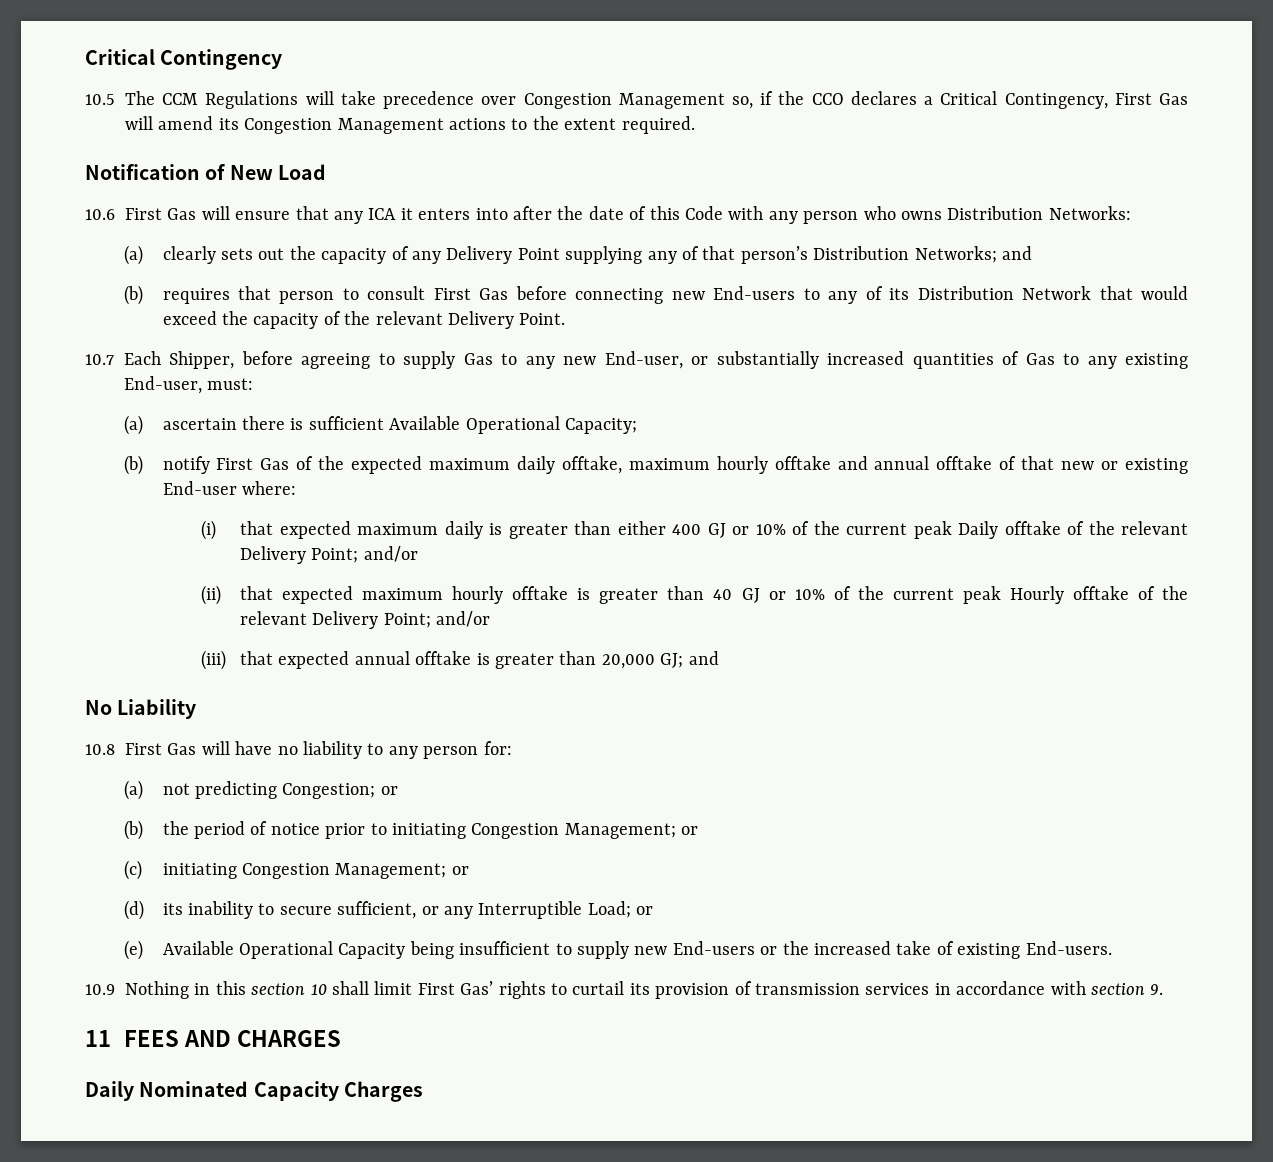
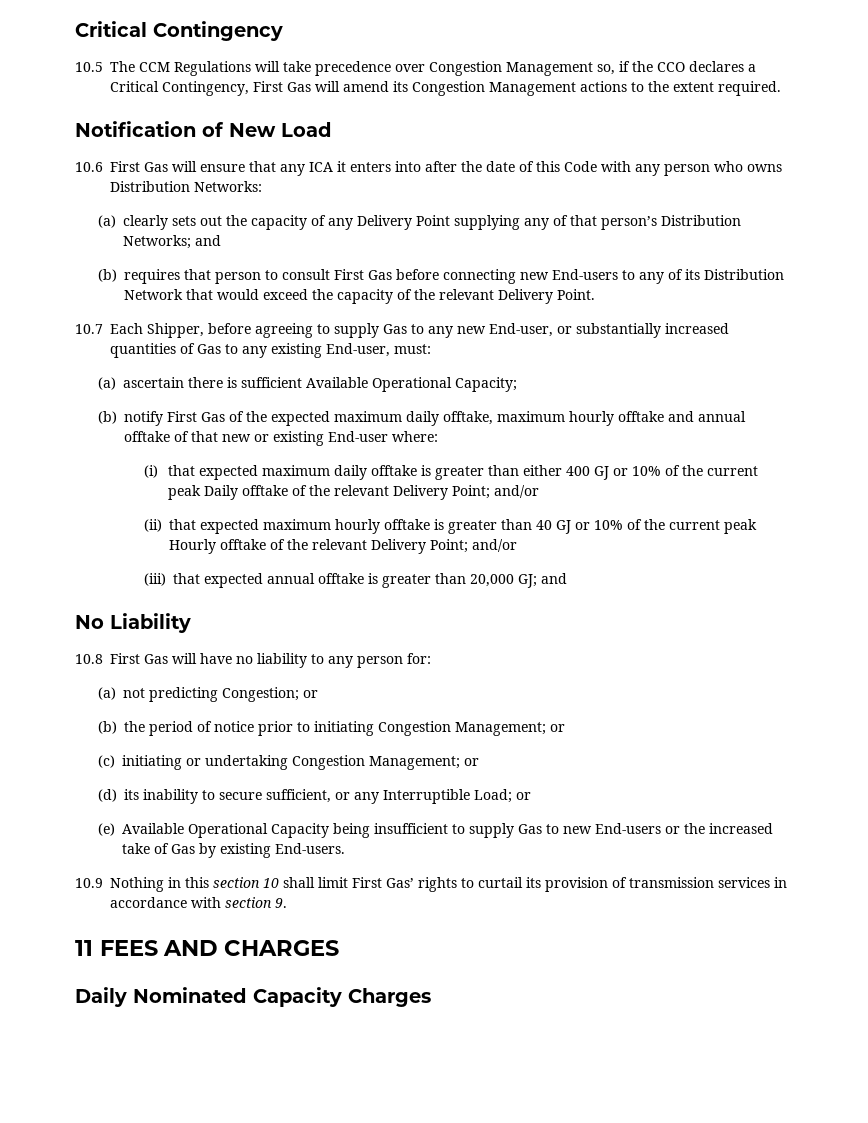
(483, 530) none -> [370,465,417,476] offtake
(237, 871) none -> [186,755,289,770] or undertaking
(629, 950) none -> [518,824,560,834] Gas to
(954, 948) none -> [171,843,217,858] Gas by

